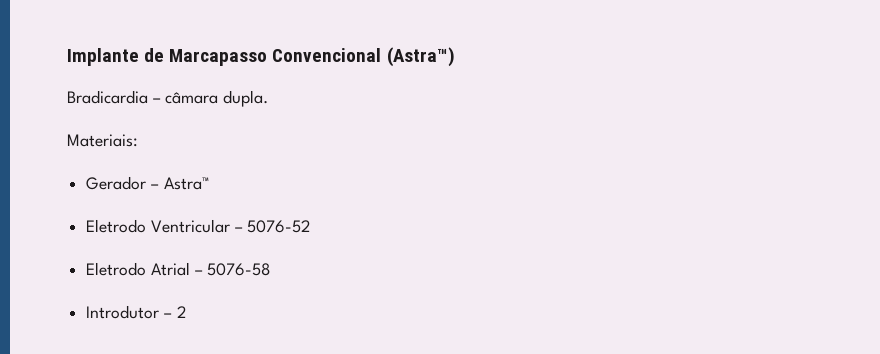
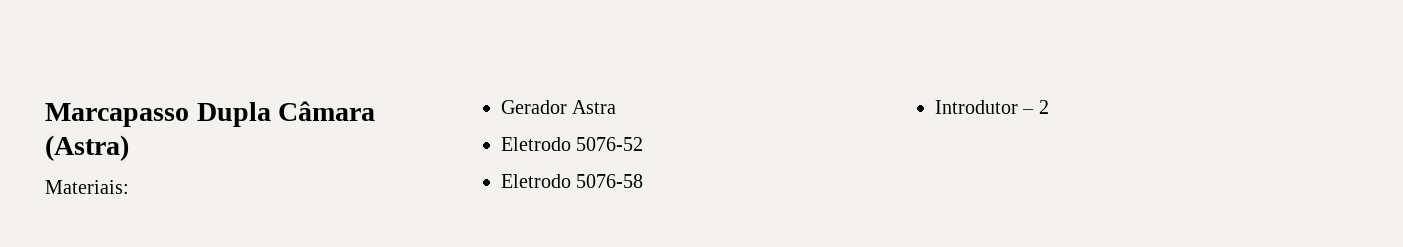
[67,47,455,67] [67,90,269,107] Implante de Marcapasso Convencional (Astra™) // Bradicardia – câmara dupla. -> [45,101,376,127] [45,135,129,161] Marcapasso Dupla Câmara (Astra)
[150,177,209,190] [86,219,243,233] – Astra™ // Eletrodo Ventricular – -> [572,100,617,114] [501,137,571,151] Astra // Eletrodo
[150,262,203,276] Atrial – -> (571, 181) none

